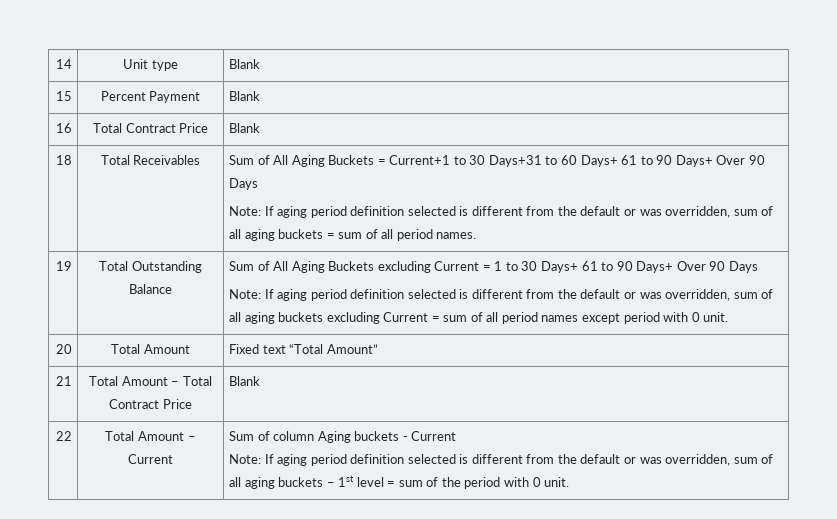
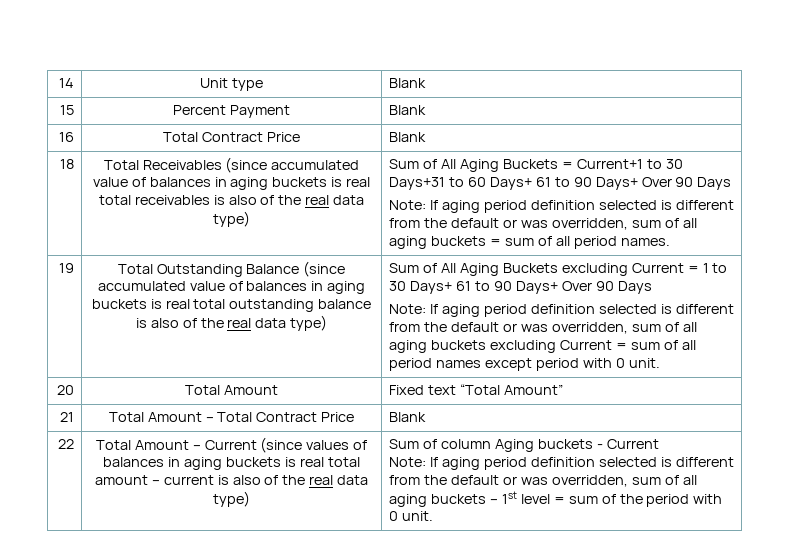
(201, 160) none -> [225,157,360,173] [92,177,371,190] [98,195,365,205] [213,211,250,227] (since accumulated value of balances in aging buckets is real total receivables is also of the real data type)
(172, 289) none -> [303,261,346,277] [97,281,366,294] [91,299,372,312] [135,315,328,331] (since accumulated value of balances in aging buckets is real total outstanding balance is also of the real data type)
(173, 459) none -> [260,437,368,453] [103,457,360,470] [94,475,369,485] [213,491,250,507] (since values of balances in aging buckets is real total amount – current is also of the real data type)

